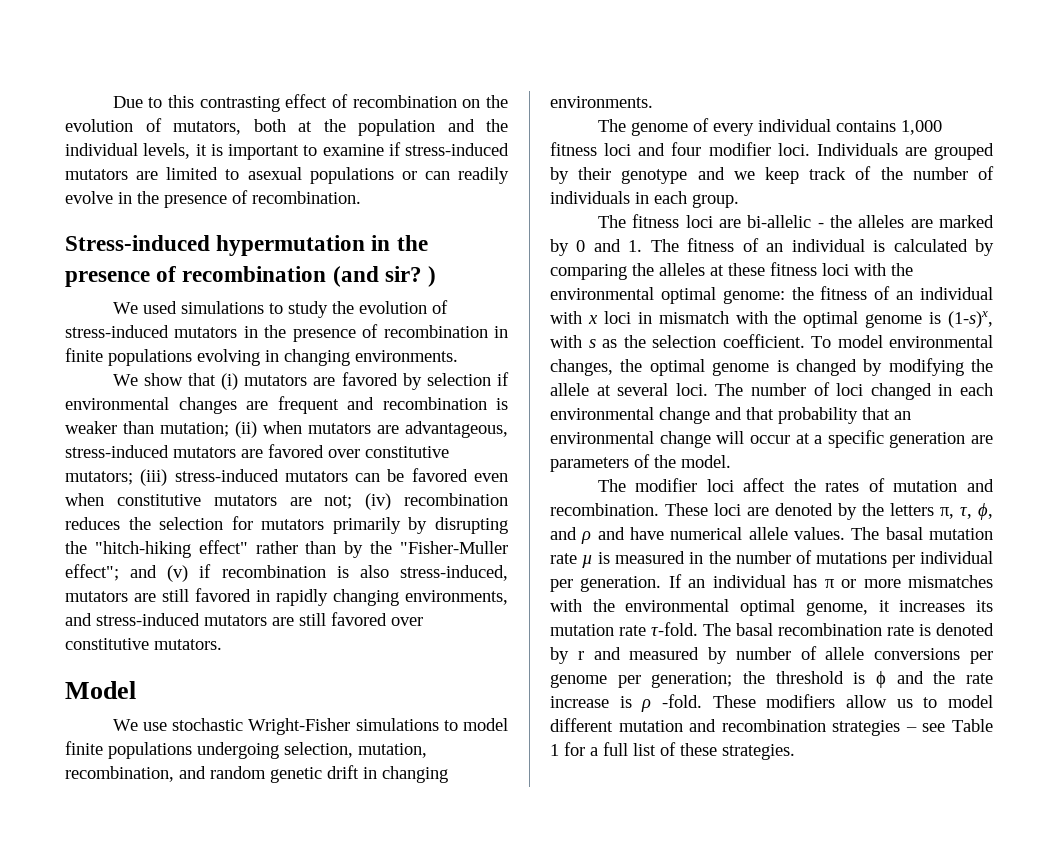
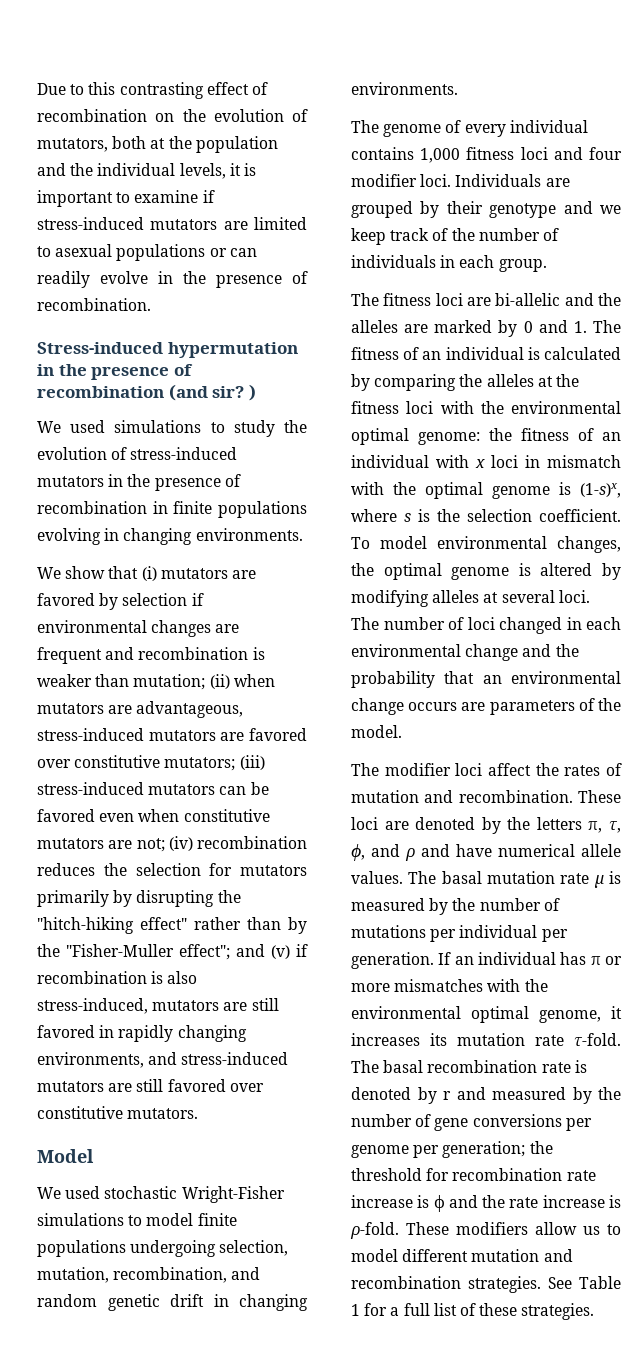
[143,722,168,731] use -> [65,1186,101,1199] used
[817,223,824,228] - -> [564,293,594,306] and
[728,263,765,276] these -> [555,374,579,387] the
[550,335,617,348] with s as -> [351,509,430,522] where s is
[795,359,857,376] changed -> [540,563,593,576] altered
[971,359,993,372] [550,383,589,396] the allele -> [432,590,480,603] alleles
[746,407,774,420] that -> [555,644,579,657] the
[716,430,966,448] will occur at a specific generation -> [408,702,458,711] occurs
[689,552,704,564] in -> [429,898,449,915] by
[735,646,865,660] number of allele -> [598,1087,621,1100] [351,1114,469,1131] the number of gene
(844, 677) none -> [426,1168,596,1181] [351,1195,413,1208] for recombination rate increase
[641,694,702,712] ρ -fold. -> [350,1222,399,1239] ρ-fold.
[832,720,946,736] strategies – see -> [468,1276,572,1293] strategies. See

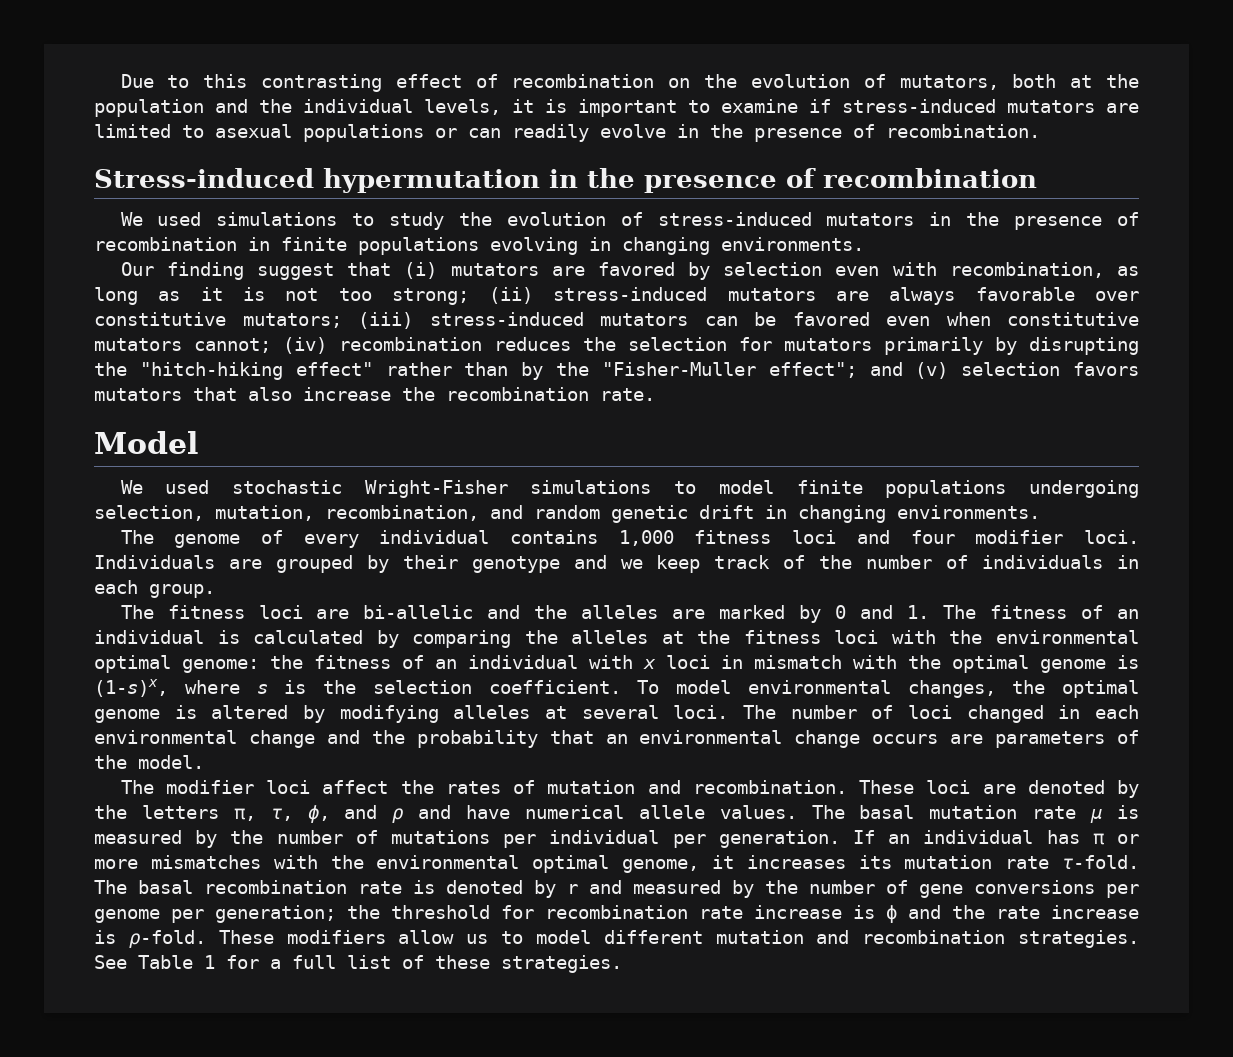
[168,384,256,401] (and sir? ) -> (1037, 178) none
[37,566,106,579] We show -> [120,262,334,280] Our finding suggest
[191,593,204,606] [37,620,240,637] [37,647,265,664] [37,674,275,690] [37,701,244,718] [37,728,307,741] if environmental changes are frequent and recombination is weaker than mutation; (ii) when mutators are advantageous, stress-induced mutators are favored -> [835,262,1139,278] [94,287,1075,305] even with recombination, as long as it is not too strong; (ii) stress-induced mutators are always favorable
[108,838,165,852] are not; -> [194,338,271,353] cannot;
[296,944,308,957] [37,971,198,984] [37,998,279,1014] [37,1025,247,1042] [37,1052,289,1068] [37,1079,264,1092] [37,1106,199,1119] if recombination is also stress-induced, mutators are still favored in rapidly changing environments, and stress-induced mutators are still favored over constitutive mutators. -> [961,362,1139,376] [94,387,655,401] selection favors mutators that also increase the recombination rate.

